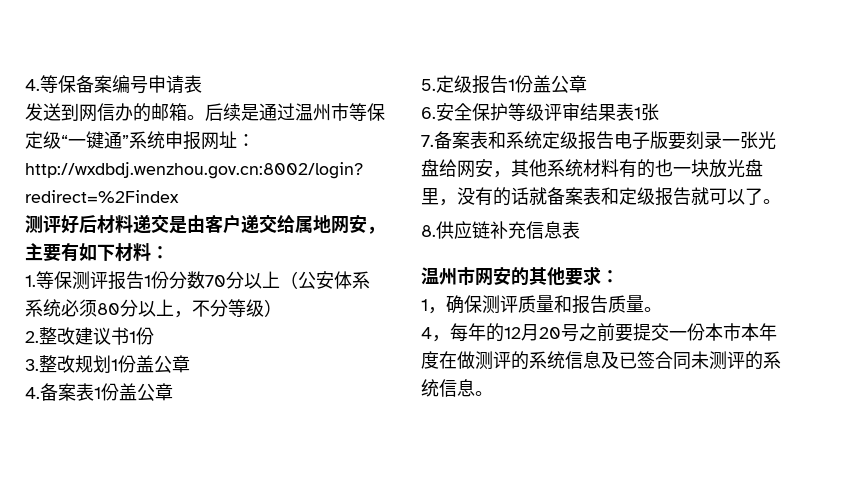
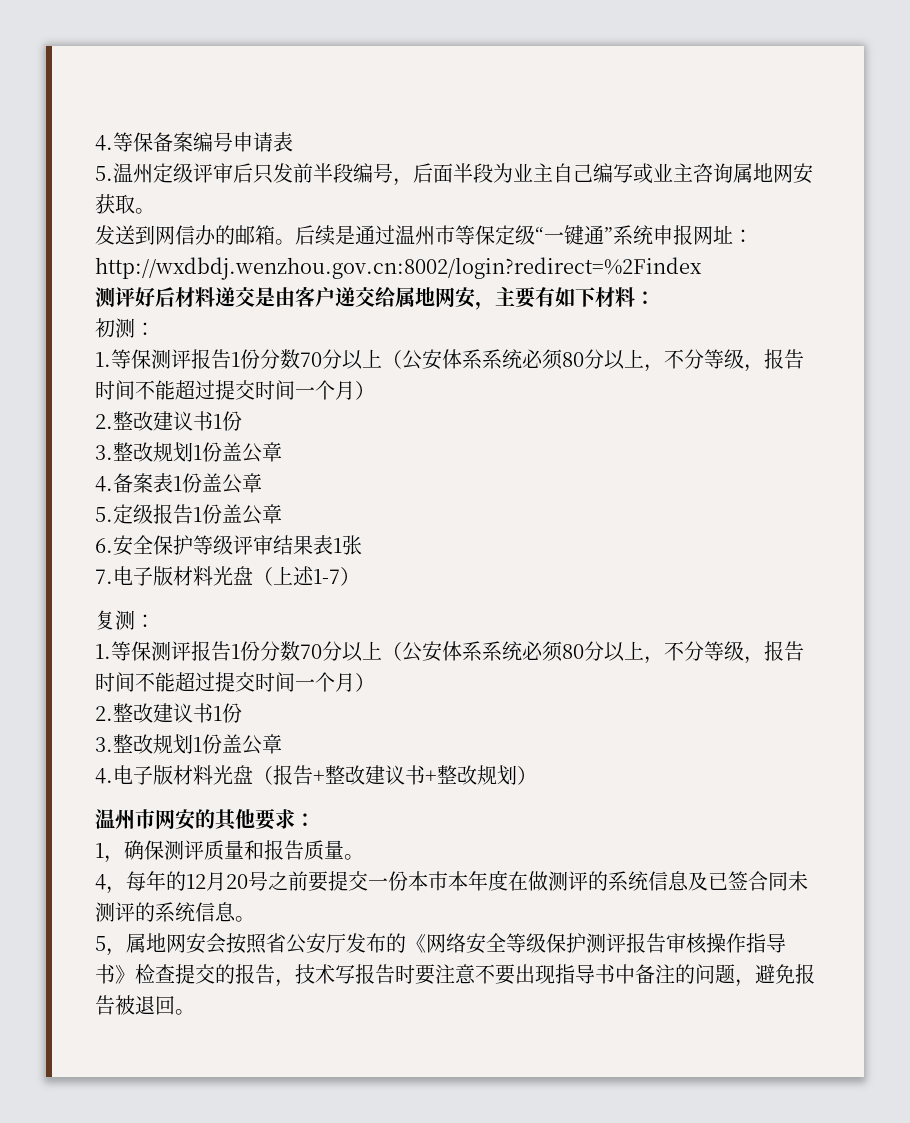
(202, 84) none -> [95,163,813,186] [95,194,155,214] // 5.温州定级评审后只发前半段编号，后面半段为业主自己编写或业主咨询属地网安获取。
(169, 252) none -> [95,318,155,338] // 初测：
(264, 308) none -> [744,349,804,372] [95,380,355,400] ，报告时间不能超过提交时间一个月
[434,131,776,150] [421,159,763,178] [421,187,781,206] [421,221,580,239] 备案表和系统定级报告电子版要刻录一张光盘给网安，其他系统材料有的也一块放光盘里，没有的话就备案表和定级报告就可以了。 // 8.供应链补充信息表 -> [113,566,360,586] [95,610,155,630] [95,641,804,664] [95,672,375,692] [95,703,242,723] [95,734,282,755] [95,765,537,785] 电子版材料光盘（上述1-7） // 复测： // 1.等保测评报告1份分数70分以上（公安体系系统必须80分以上，不分等级，报告时间不能超过提交时间一个月） // 2.整改建议书1份 // 3.整改规划1份盖公章 // 4.电子版材料光盘（报告+整改建议书+整改规划）
(493, 393) none -> [95,933,786,956] [95,964,815,987] [95,995,195,1015] // 5，属地网安会按照省公安厅发布的《网络安全等级保护测评报告审核操作指导书》检查提交的报告，技术写报告时要注意不要出现指导书中备注的问题，避免报告被退回。

